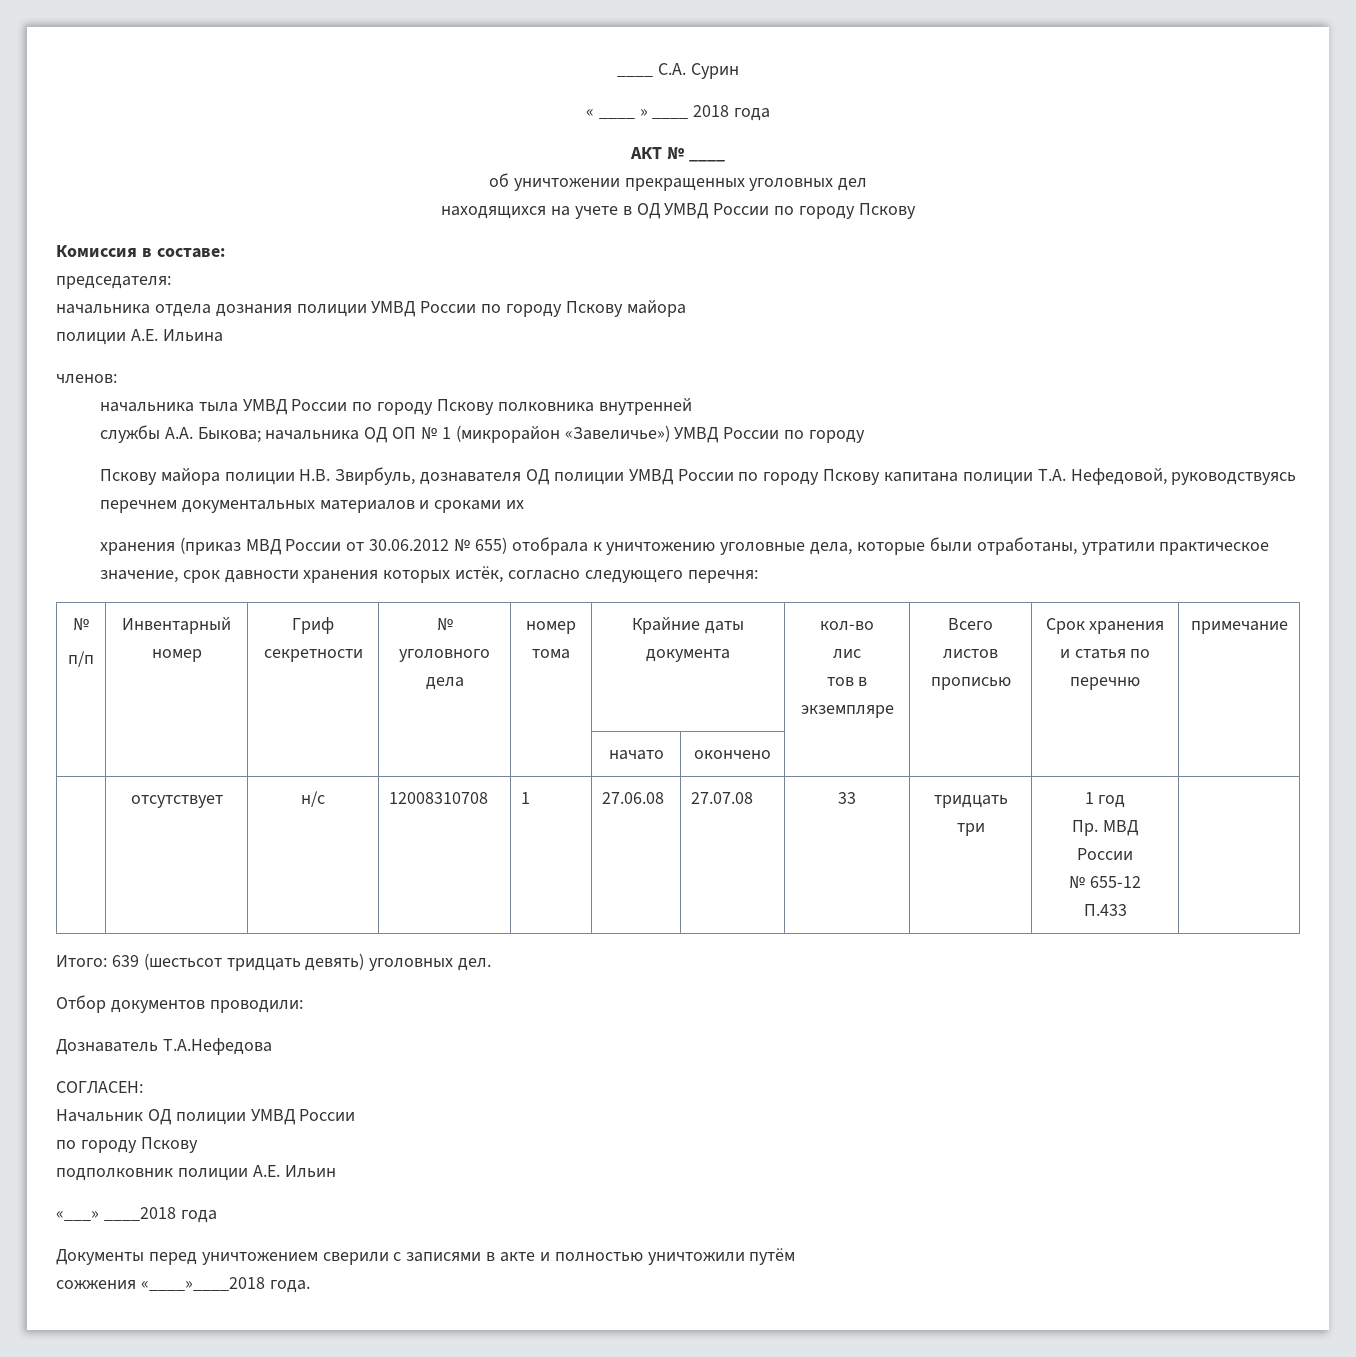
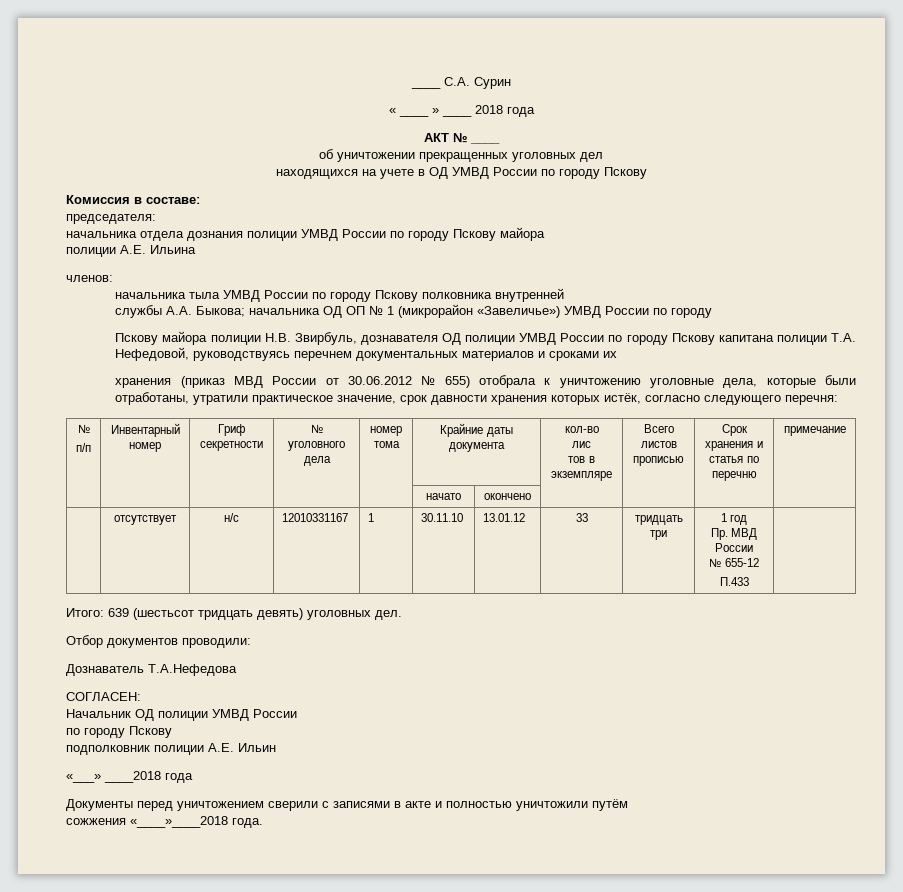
[389,792,489,804] [521,792,531,804] [602,792,665,804] [691,792,754,804] 12008310708 | 1 | 27.06.08 | 27.07.08 -> [282,513,349,522] [368,513,375,522] [421,513,464,522] [483,513,526,522] 12010331167 | 1 | 30.11.10 | 13.01.12

